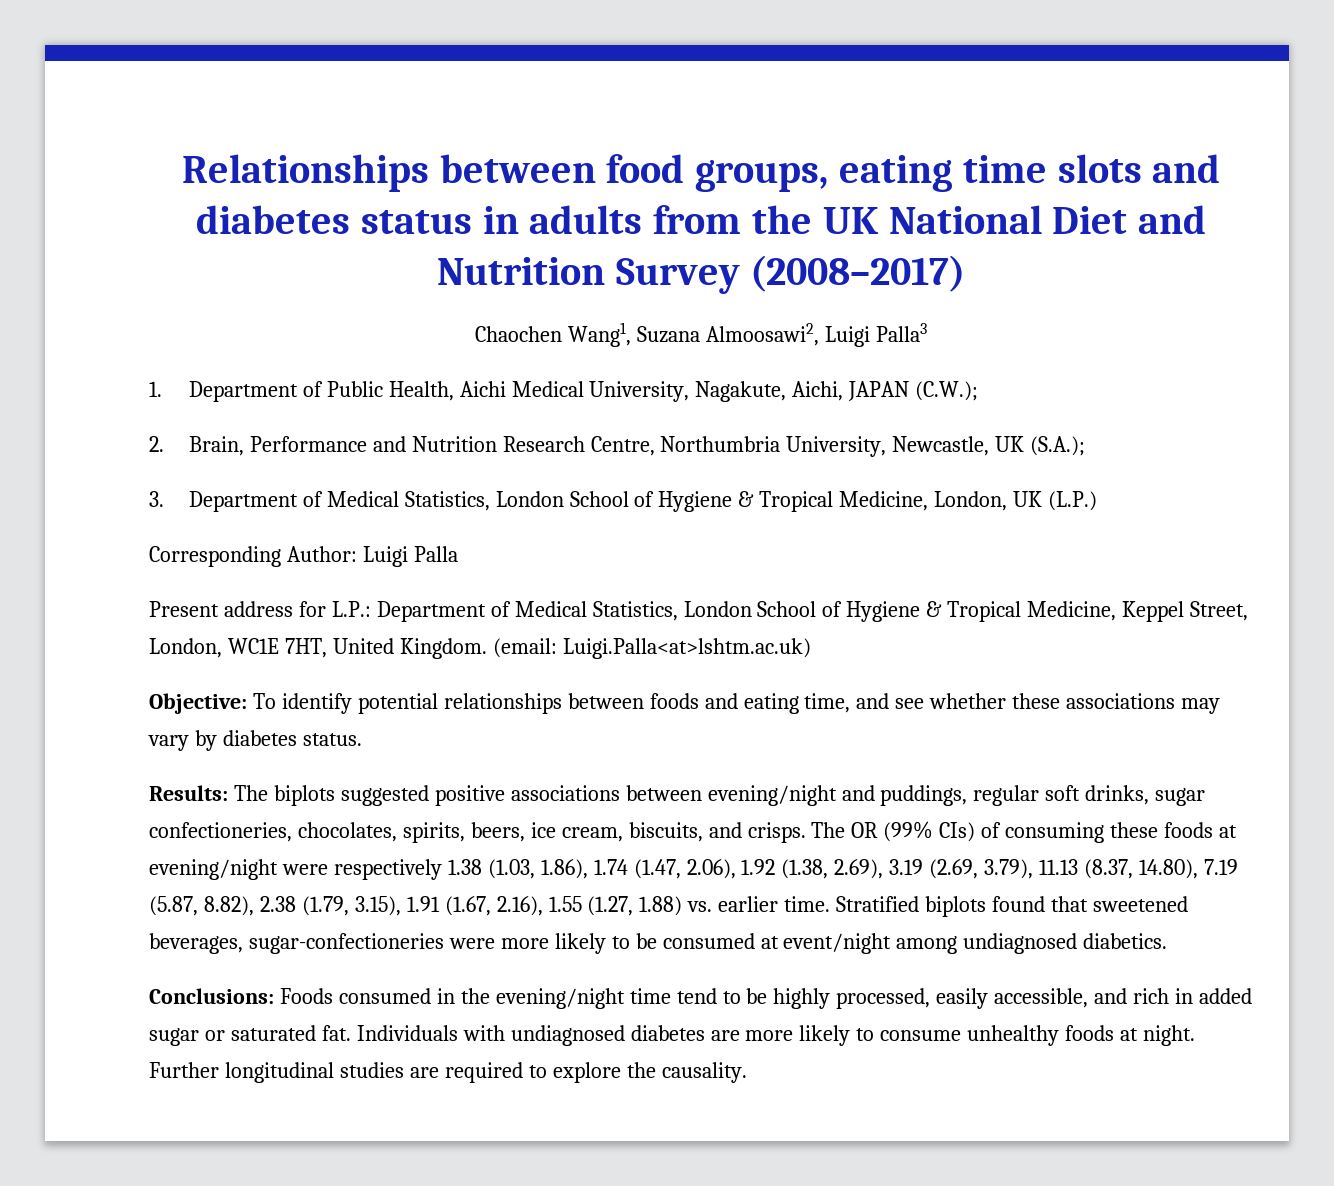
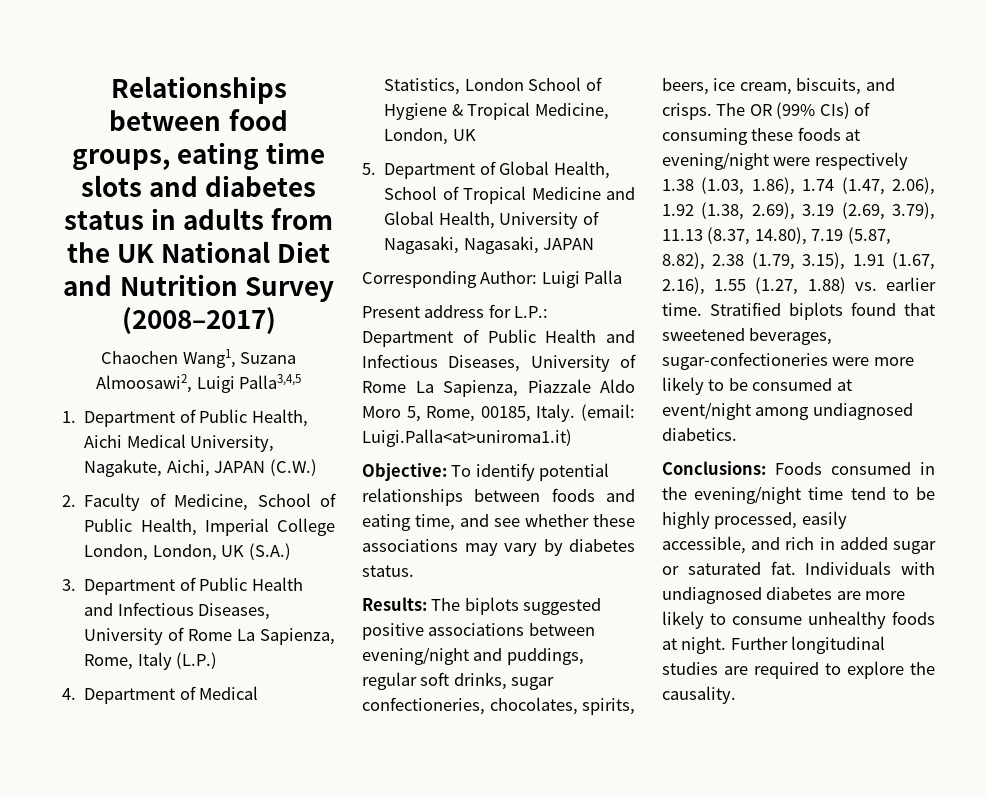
[875,323,927,342] Palla3 -> [238,374,301,389] Palla3,4,5
[915,381,979,401] (C.W.); -> [269,459,317,476] (C.W.)
[188,436,1086,457] [149,491,164,507] Brain, Performance and Nutrition Research Centre, Northumbria University, Newcastle, UK (S.A.); // 3. -> [84,493,336,511] [84,518,335,536] [84,543,291,561] [62,577,303,595] [84,602,271,620] [84,627,335,645] [84,652,218,670] [62,688,76,700] Faculty of Medicine, School of Public Health, Imperial College London, London, UK (S.A.) // 3. Department of Public Health and Infectious Diseases, University of Rome La Sapienza, Rome, Italy (L.P.) // 4.
[1048,491,1098,511] (L.P.) -> [362,161,610,179] [384,186,635,204] [384,211,599,229] [384,236,595,254] // 5. Department of Global Health, School of Tropical Medicine and Global Health, University of Nagasaki, Nagasaki, JAPAN
[514,601,1249,622] [149,638,811,659] Medical Statistics, London School of Hygiene & Tropical Medicine, Keppel Street, London, WC1E 7HT, United Kingdom. (email: Luigi.Palla<at>lshtm.ac.uk) -> [487,329,635,343] [362,354,636,372] [362,379,635,397] [362,404,635,422] [362,429,572,447] Public Health and Infectious Diseases, University of Rome La Sapienza, Piazzale Aldo Moro 5, Rome, 00185, Italy. (email: Luigi.Palla<at>uniroma1.it)

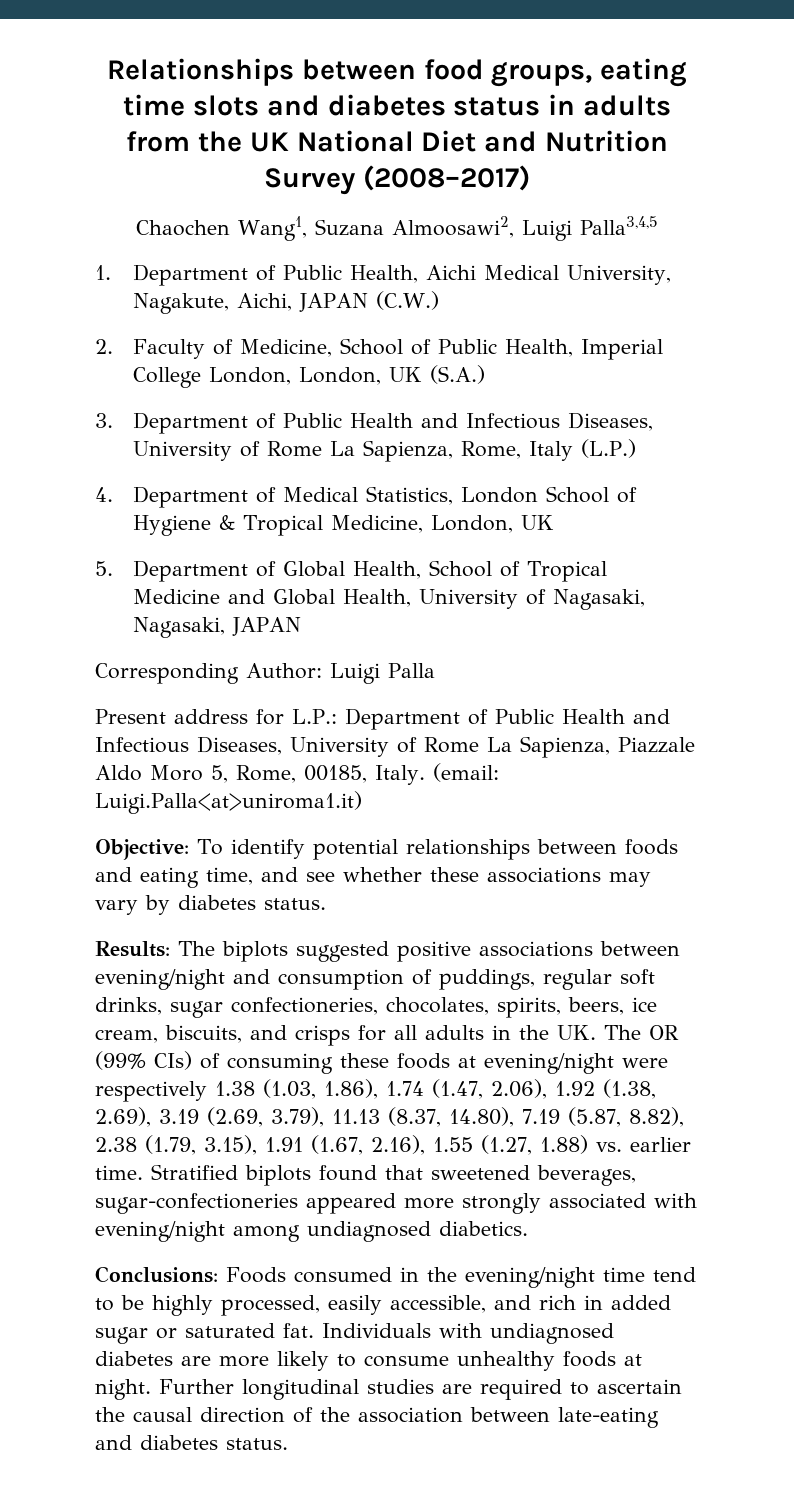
(503, 654) none -> [278,969,432,990] consumption of
[662,103,712,120] crisps. -> [295,1025,596,1046] crisps for all adults in the UK.
[832,357,914,366] [662,377,852,395] [662,402,751,420] were more likely to be consumed at event/night -> [306,1193,697,1214] [95,1221,225,1242] appeared more strongly associated with evening/night
[847,661,935,679] [662,686,736,704] explore the causality. -> [597,1379,682,1394] [95,1407,659,1428] [95,1435,288,1450] ascertain the causal direction of the association between late-eating and diabetes status.

